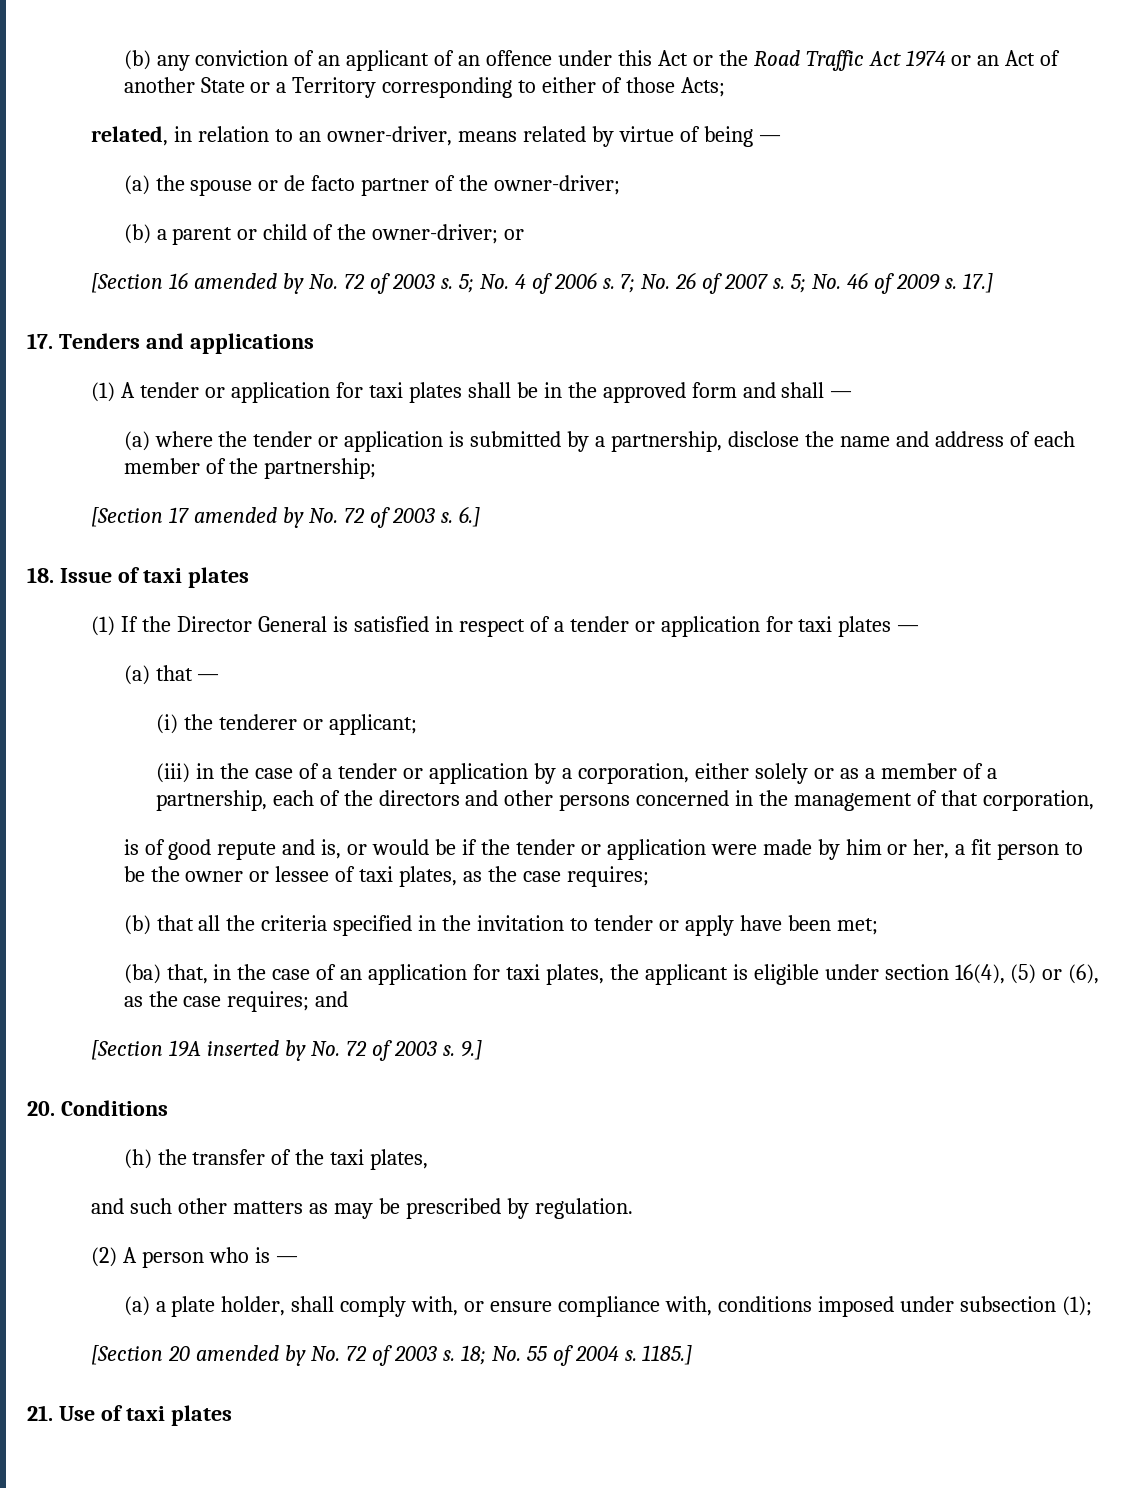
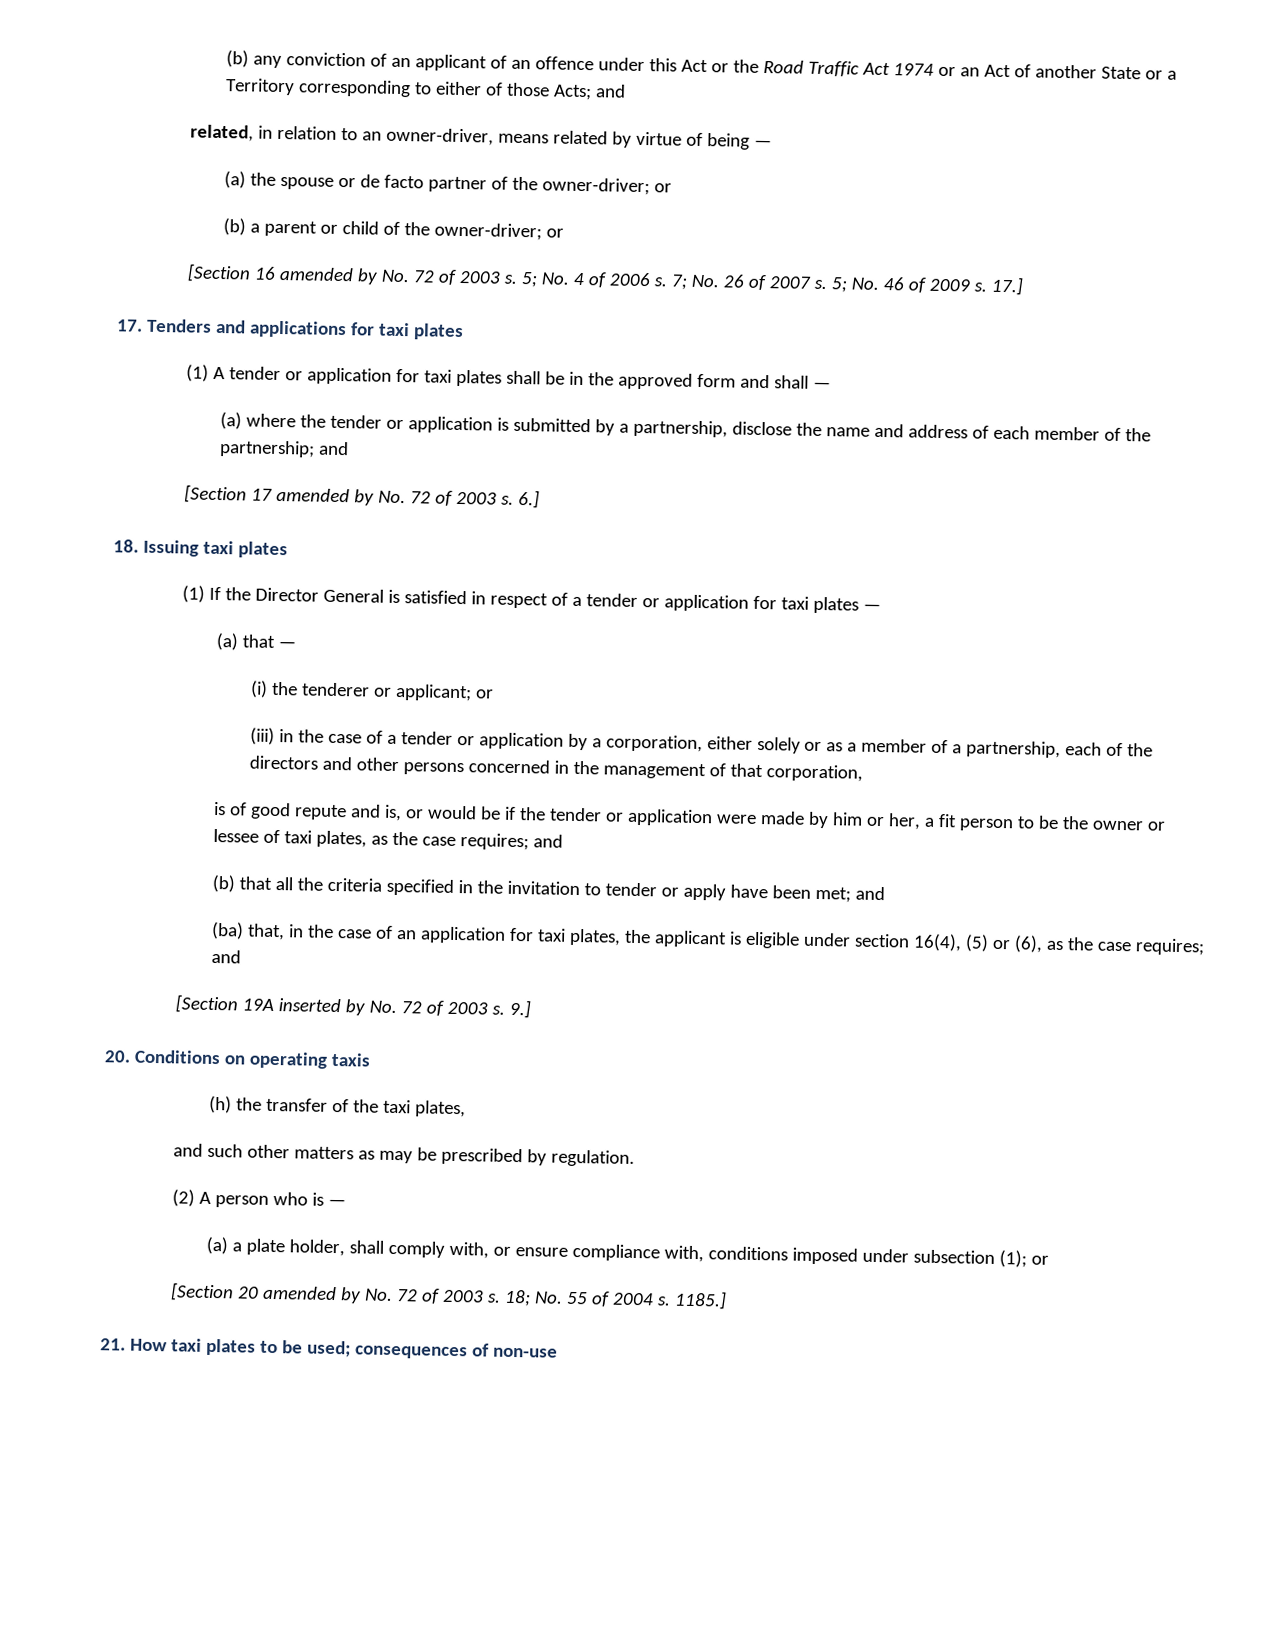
(725, 87) none -> [594,84,626,98] and
(621, 185) none -> [653,183,672,193] or
(314, 343) none -> [349,322,464,341] for taxi plates
(377, 468) none -> [317,441,349,456] and
[59,567,140,583] Issue of -> [142,539,199,557] Issuing
(417, 724) none -> [474,689,494,699] or
(649, 876) none -> [532,834,563,848] and
(878, 926) none -> [854,886,885,901] and
(168, 1108) none -> [223,1051,371,1069] on operating taxis
(1092, 1306) none -> [1030,1255,1049,1265] or
[58,1405,232,1426] Use of taxi plates -> [129,1338,558,1360] How taxi plates to be used; consequences of non-use

